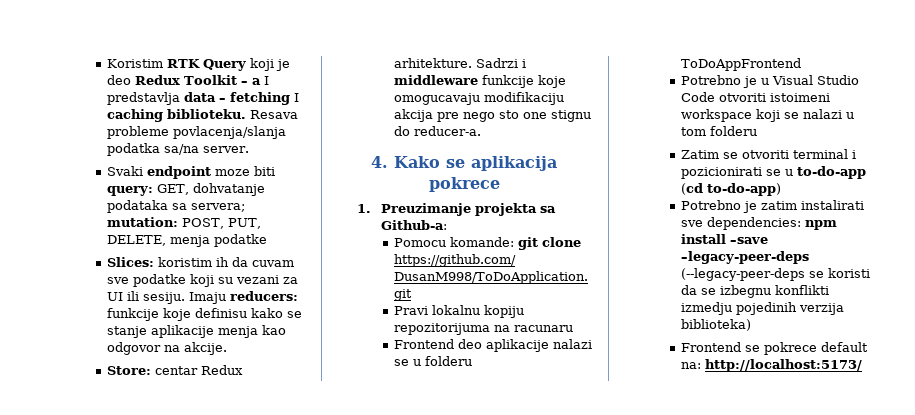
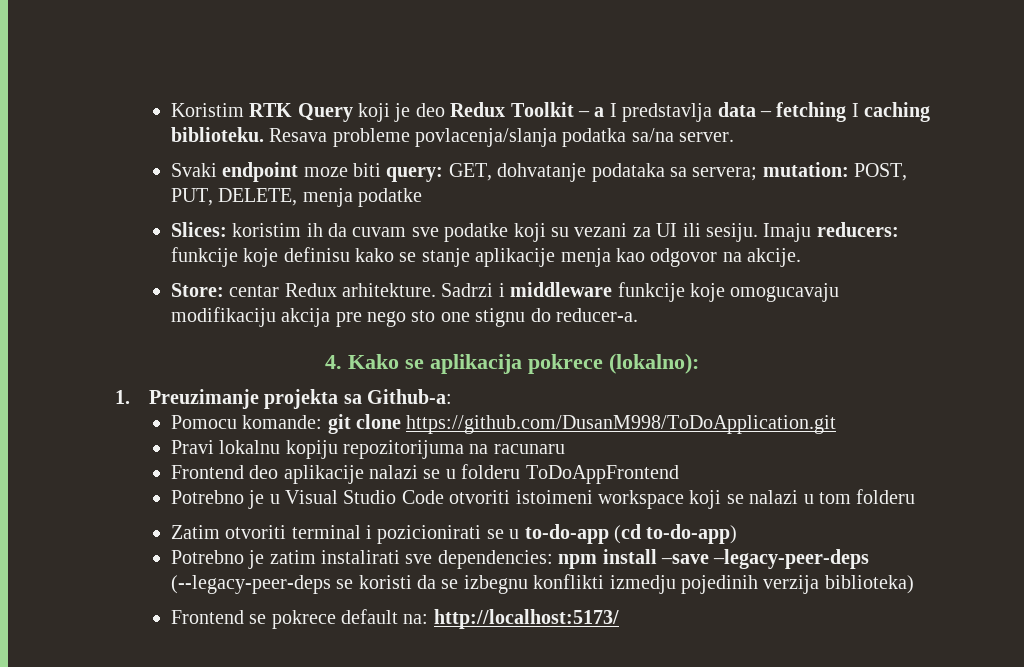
(500, 184) none -> [609,353,699,374] (lokalno):
[723,152,739,159] se -> (220, 532) none

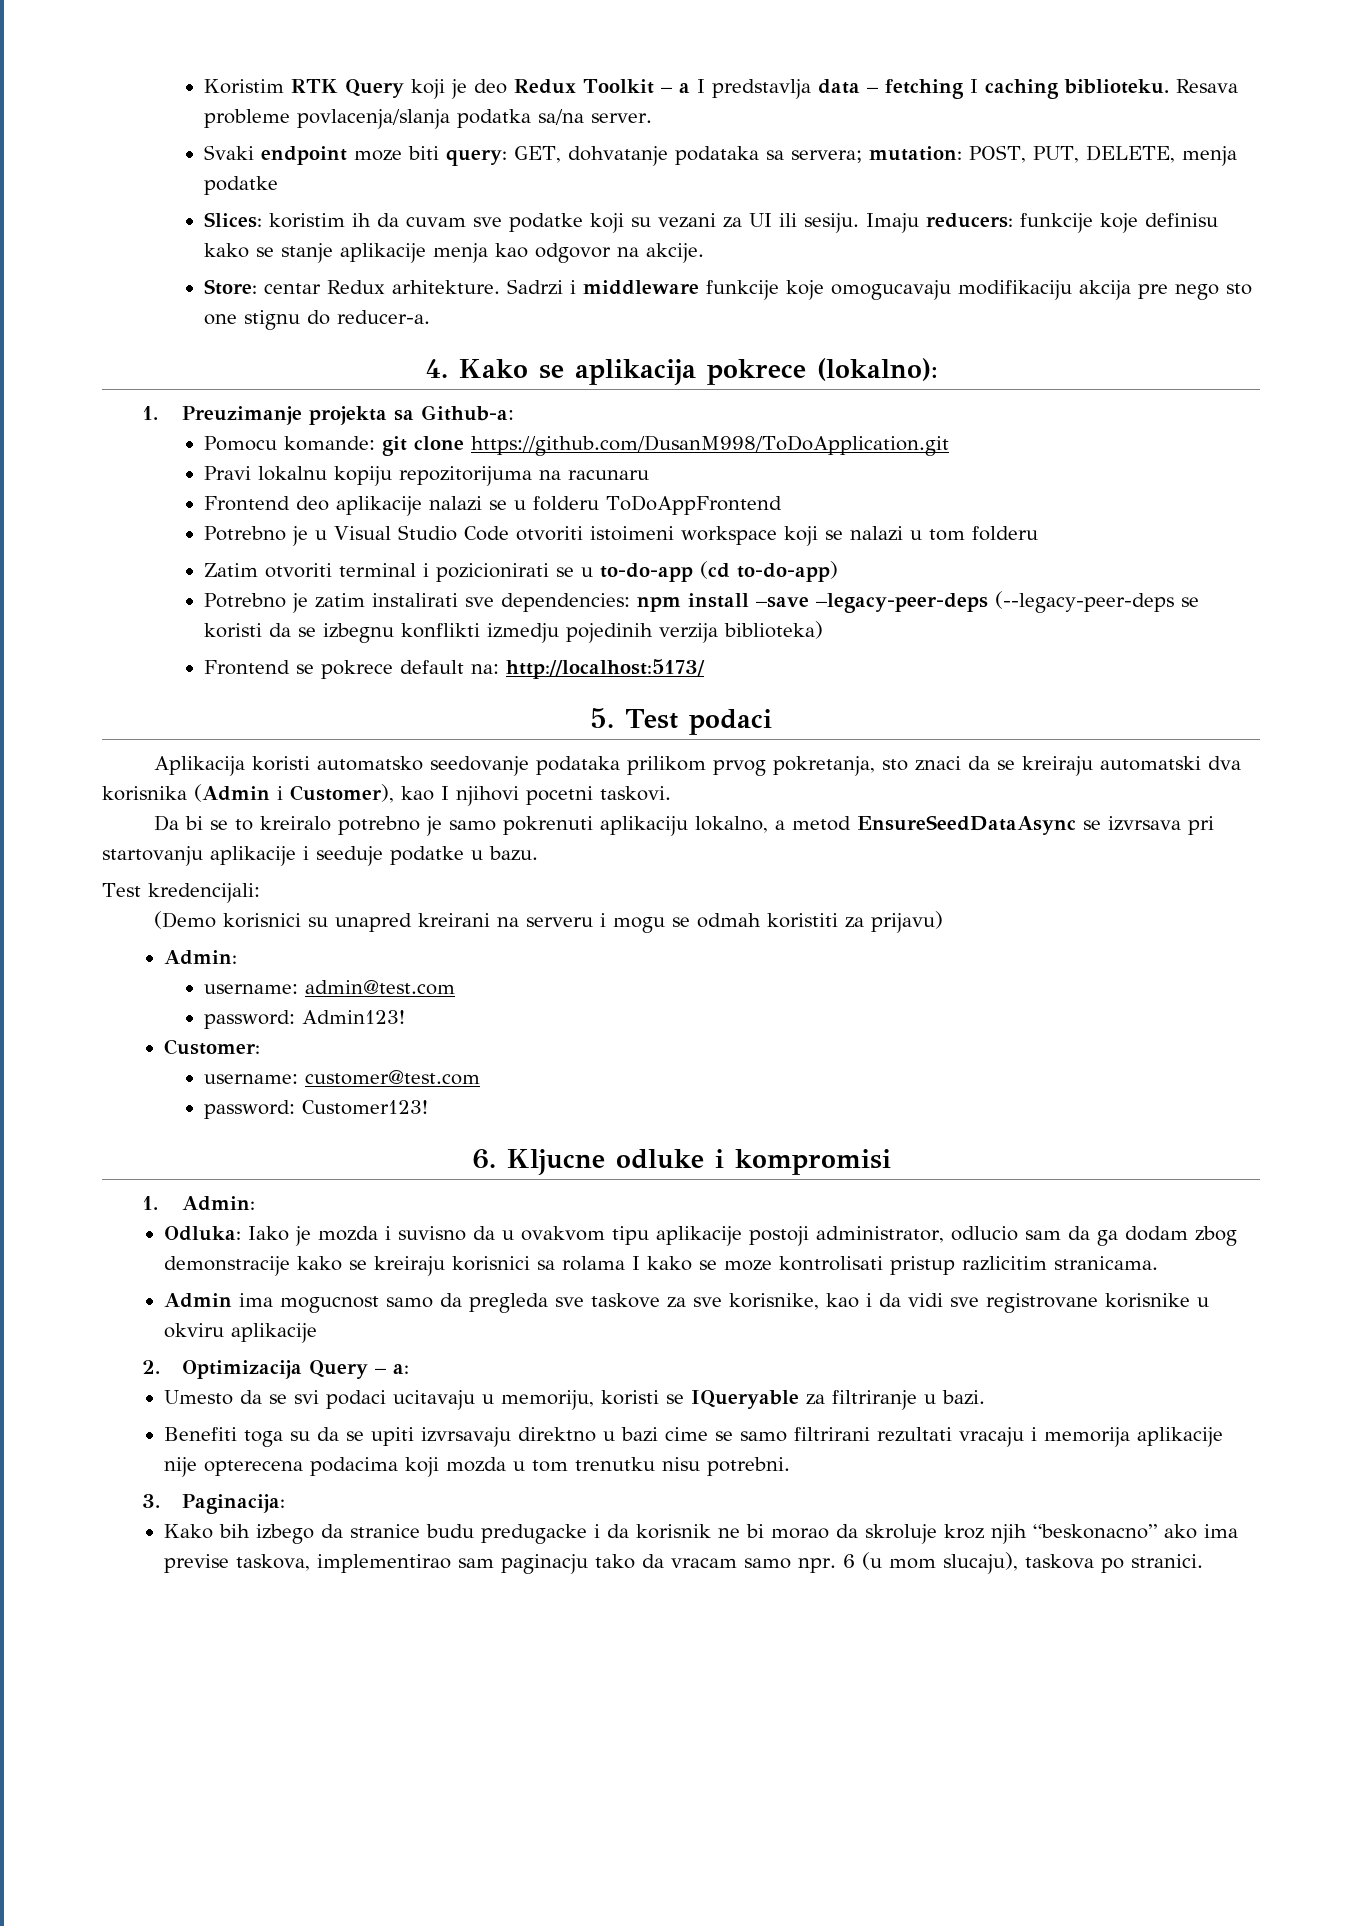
(619, 619) none -> [589,708,773,735] [154,756,1242,776] [102,784,671,806] [154,815,1215,836] [102,846,538,866] [102,883,260,903] [154,911,944,933] [164,950,238,965] [204,980,456,995] [204,1010,406,1029] [164,1039,261,1055] [204,1070,481,1085] [204,1100,429,1119] [471,1149,891,1175] [141,1196,255,1211] [164,1226,1238,1246] [164,1256,1159,1276] [164,1293,1210,1313] [164,1323,318,1343] [141,1360,409,1379] [164,1390,986,1410] [164,1427,1224,1447] [164,1457,791,1477] [141,1494,285,1514] [164,1524,1239,1544] [164,1552,1204,1574] // 5. Test podaci // Aplikacija koristi automatsko seedovanje podataka prilikom prvog pokretanja, sto znaci da se kreiraju automatski dva korisnika (Admin i Customer), kao I njihovi pocetni taskovi. // Da bi se to kreiralo potrebno je samo pokrenuti aplikaciju lokalno, a metod EnsureSeedDataAsync se izvrsava pri startovanju aplikacije i seeduje podatke u bazu. // Test kredencijali: // (Demo korisnici su unapred kreirani na serveru i mogu se odmah koristiti za prijavu) // Admin: // username: admin@test.com // password: Admin123! // Customer: // username: customer@test.com // password: Customer123! // 6. Kljucne odluke i kompromisi // 1. Admin: // Odluka: Iako je mozda i suvisno da u ovakvom tipu aplikacije postoji administrator, odlucio sam da ga dodam zbog demonstracije kako se kreiraju korisnici sa rolama I kako se moze kontrolisati pristup razlicitim stranicama. // Admin ima mogucnost samo da pregleda sve taskove za sve korisnike, kao i da vidi sve registrovane korisnike u okviru aplikacije // 2. Optimizacija Query – a: // Umesto da se svi podaci ucitavaju u memoriju, koristi se IQueryable za filtriranje u bazi. // Benefiti toga su da se upiti izvrsavaju direktno u bazi cime se samo filtrirani rezultati vracaju i memorija aplikacije nije opterecena podacima koji mozda u tom trenutku nisu potrebni. // 3. Paginacija: // Kako bih izbego da stranice budu predugacke i da korisnik ne bi morao da skroluje kroz njih “beskonacno” ako ima previse taskova, implementirao sam paginacju tako da vracam samo npr. 6 (u mom slucaju), taskova po stranici.

